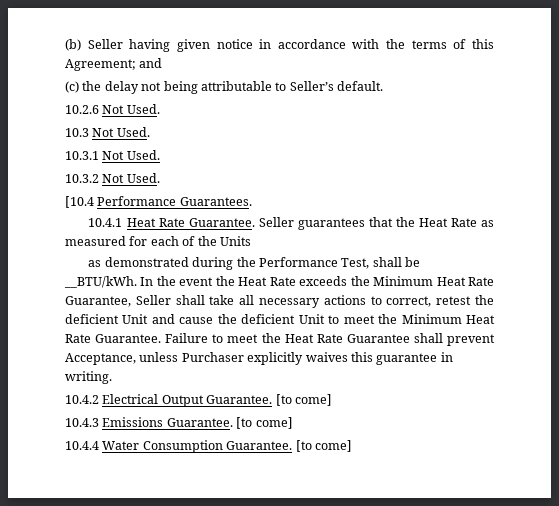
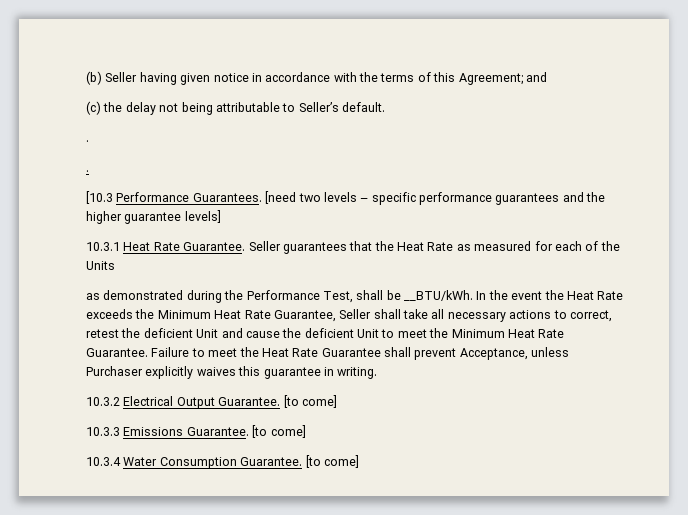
[65,104,160,114] [65,127,150,137] [65,150,160,160] [65,173,160,183] [65,196,252,208] [88,218,123,227] 10.2.6 Not Used. // 10.3 Not Used. // 10.3.1 Not Used. // 10.3.2 Not Used. // [10.4 Performance Guarantees. // 10.4.1 -> [86,140,89,142] [86,170,89,172] [86,191,606,205] [86,210,221,224] [86,242,120,251] . // . // [10.3 Performance Guarantees. [need two levels – specific performance guarantees and the higher guarantee levels] // 10.3.1
[65,395,99,404] 10.4.2 -> [86,397,120,406] 10.3.2
[65,418,99,427] 10.4.3 -> [86,427,120,436] 10.3.3
[65,441,99,450] 10.4.4 -> [86,457,121,466] 10.3.4

